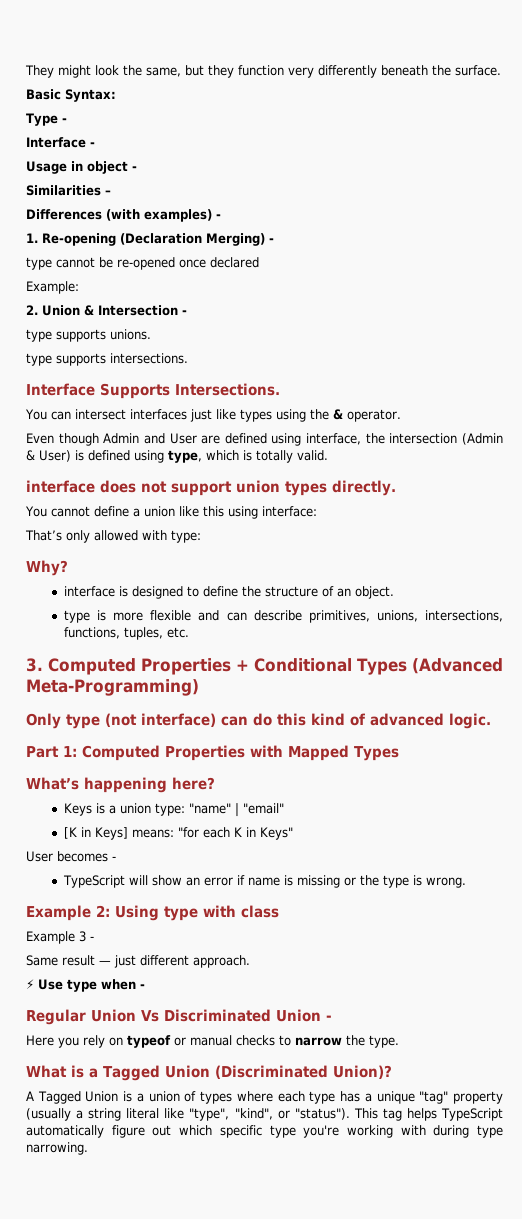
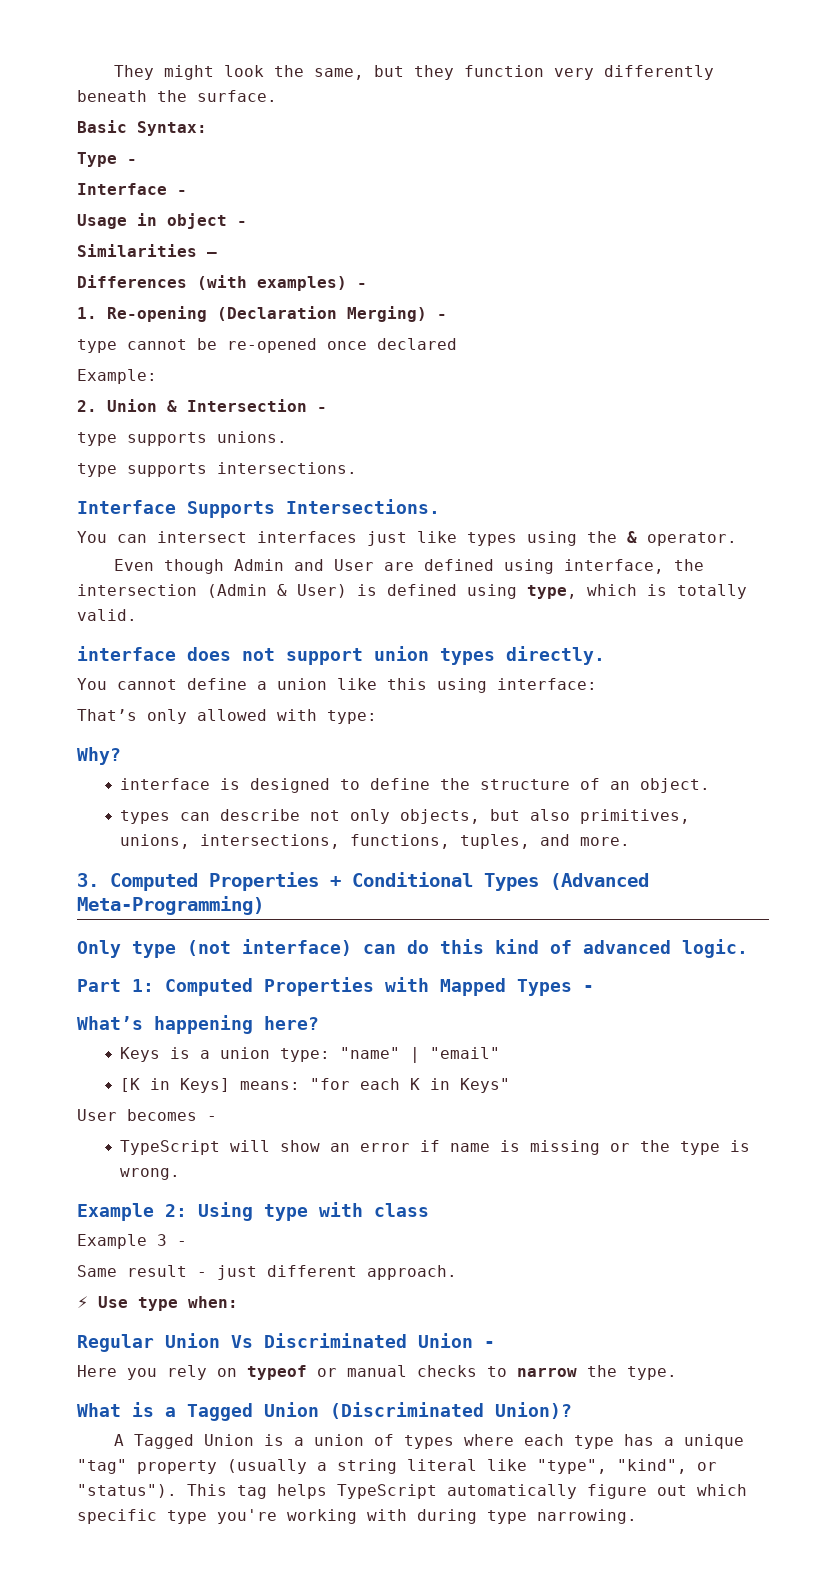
[64,610,302,623] type is more flexible and can describe -> [120,809,571,824] types can describe not only objects, but also
[167,627,190,638] etc. -> [540,834,631,846] and more.
(399, 753) none -> [583,985,594,992] -
[99,960,111,965] — -> [197,1272,207,1277] -
[101,979,145,990] when - -> [188,1296,238,1308] when:

